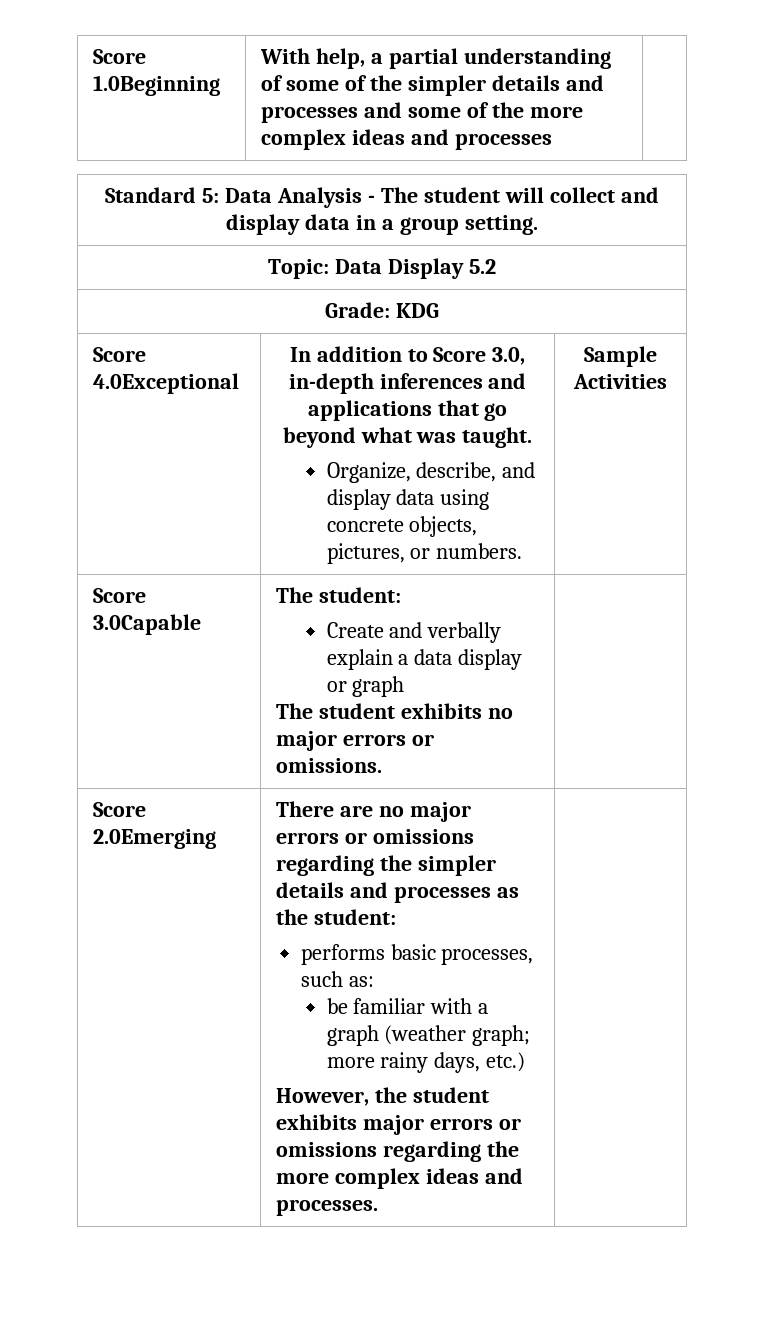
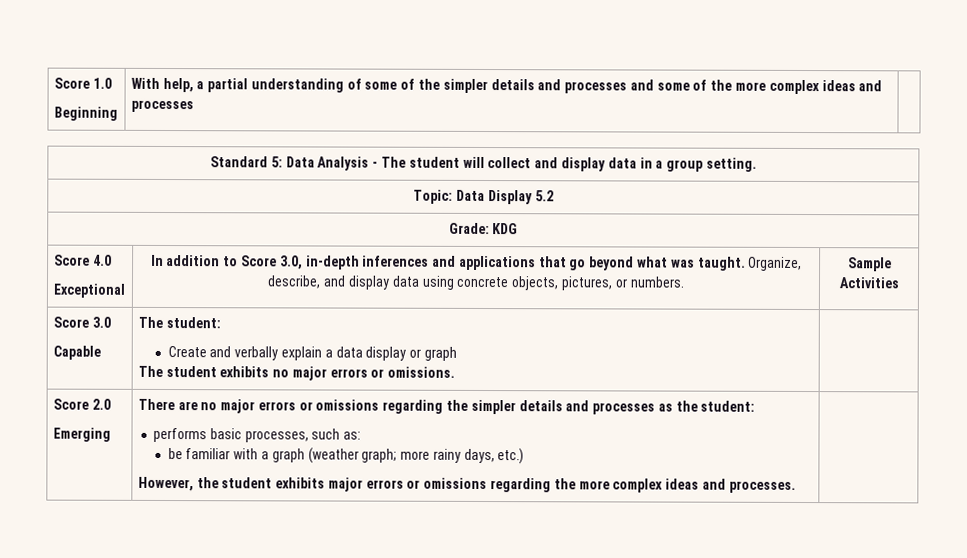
[93,49,147,64] [93,75,221,96] Score 1.0Beginning -> [53,77,112,89] [53,106,118,121] Score 1.0 // Beginning
[93,373,240,394] 4.0Exceptional -> [92,254,112,266] [52,283,125,298] 4.0 // Exceptional
(533, 437) // -> (746, 263) none
[93,614,202,635] 3.0Capable -> [91,316,111,328] [52,345,101,360] 3.0 // Capable
[93,829,217,849] 2.0Emerging -> [91,398,111,410] [52,427,111,442] 2.0 // Emerging

